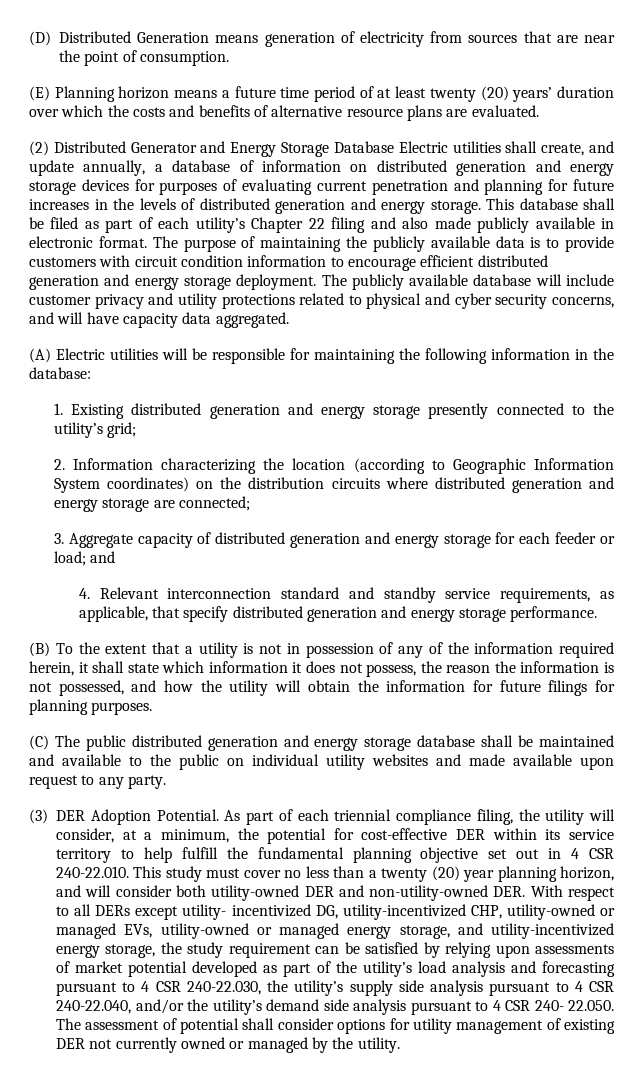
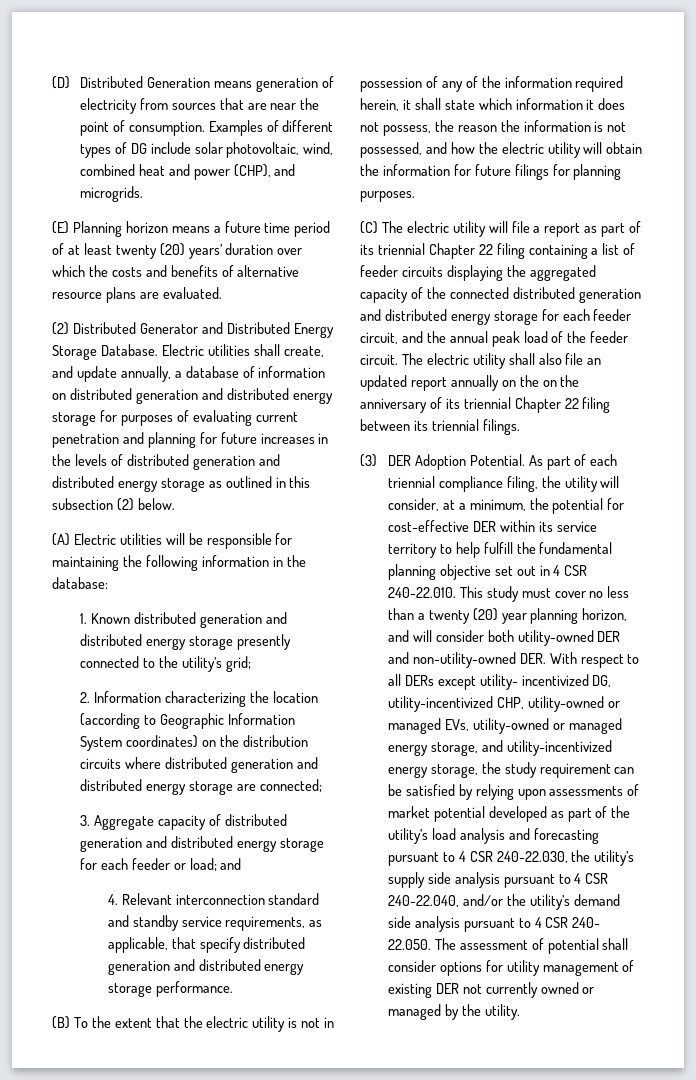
(229, 58) none -> [208,120,334,136] [79,142,334,158] [79,164,296,180] [79,186,143,202] Examples of different types of DG include solar photovoltaic, wind, combined heat and power (CHP), and microgrids.
(226, 147) none -> [226,322,290,334] Distributed
[333,141,394,153] Database -> [100,344,158,356] Database.
[570,163,615,176] [29,179,129,195] energy storage devices -> [226,388,333,404] [52,412,96,426] distributed energy storage
[381,198,615,214] [29,217,615,233] [29,236,614,252] [29,255,548,271] [29,274,614,290] [29,293,614,309] [29,312,289,328] energy storage. This database shall be filed as part of each utility’s Chapter 22 filing and also made publicly available in electronic format. The purpose of maintaining the publicly available data is to provide customers with circuit condition information to encourage efficient distributed generation and energy storage deployment. The publicly available database will include customer privacy and utility protections related to physical and cyber security concerns, and will have capacity data aggregated. -> [52,476,311,492] [52,498,175,511] distributed energy storage as outlined in this subsection (2) below.
[71,403,313,419] Existing distributed generation and -> [90,612,287,628] [79,634,142,646] Known distributed generation and distributed
(615, 483) none -> [79,779,142,791] distributed
(390, 538) none -> [170,836,233,848] distributed
(407, 612) none -> [198,959,261,971] distributed
[184,646,193,654] a -> [183,1016,249,1028] the electric
(222, 686) none -> [501,142,544,154] electric
[85,735,615,751] [29,754,614,770] [29,775,166,789] public distributed generation and energy storage database shall be maintained and available to the public on individual utility websites and made available upon request to any party. -> [406,221,642,237] [360,243,636,259] [360,265,596,281] [360,287,641,303] [360,309,632,325] [360,331,629,347] [360,353,602,369] [360,375,580,391] [360,397,611,413] [360,419,520,435] electric utility will file a report as part of its triennial Chapter 22 filing containing a list of feeder circuits displaying the aggregated capacity of the connected distributed generation and distributed energy storage for each feeder circuit, and the annual peak load of the feeder circuit. The electric utility shall also file an updated report annually on the on the anniversary of its triennial Chapter 22 filing between its triennial filings.

